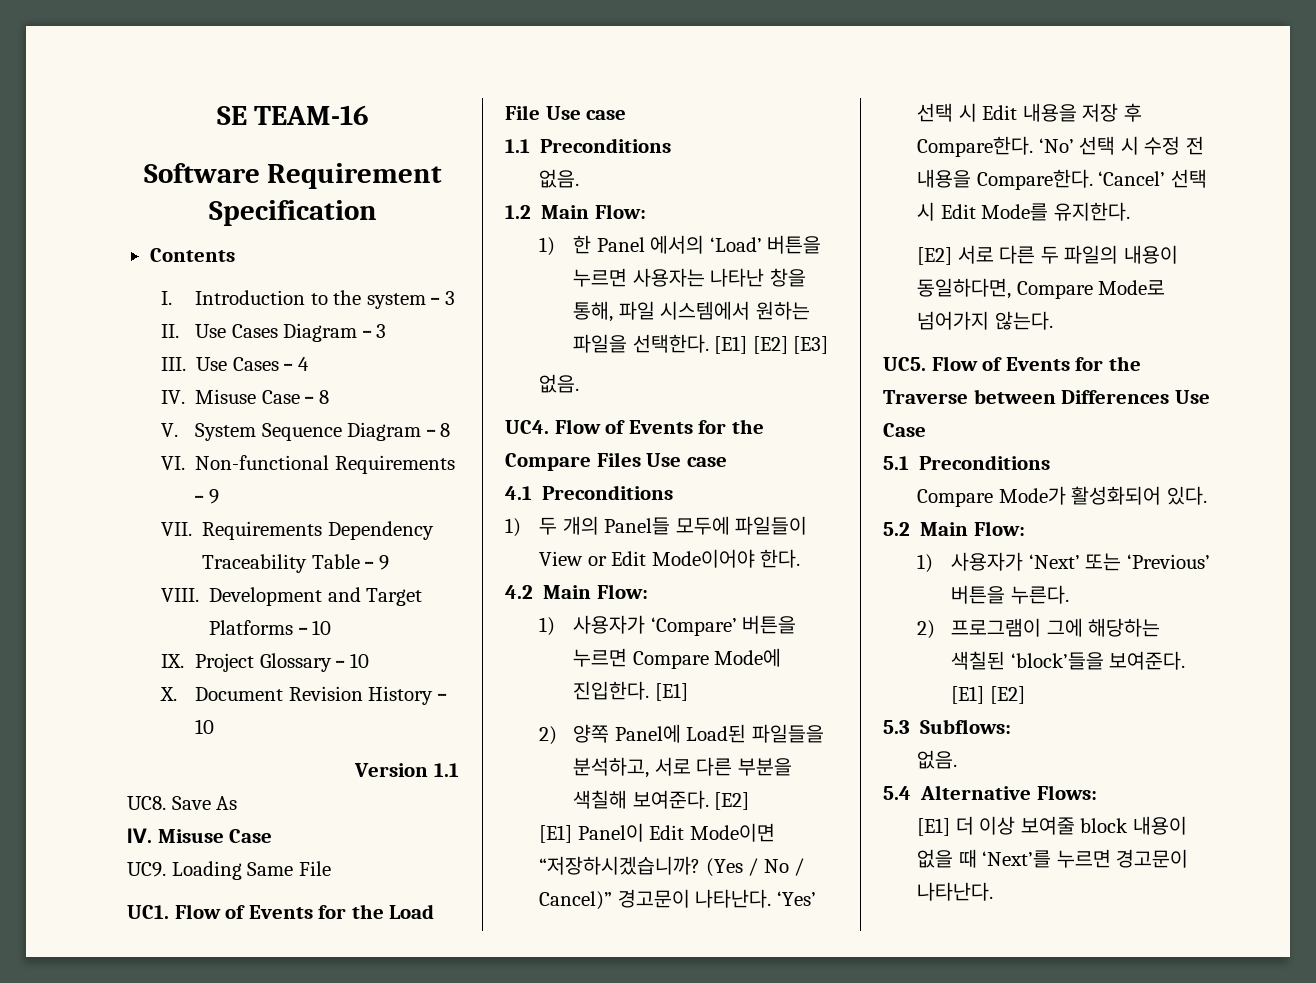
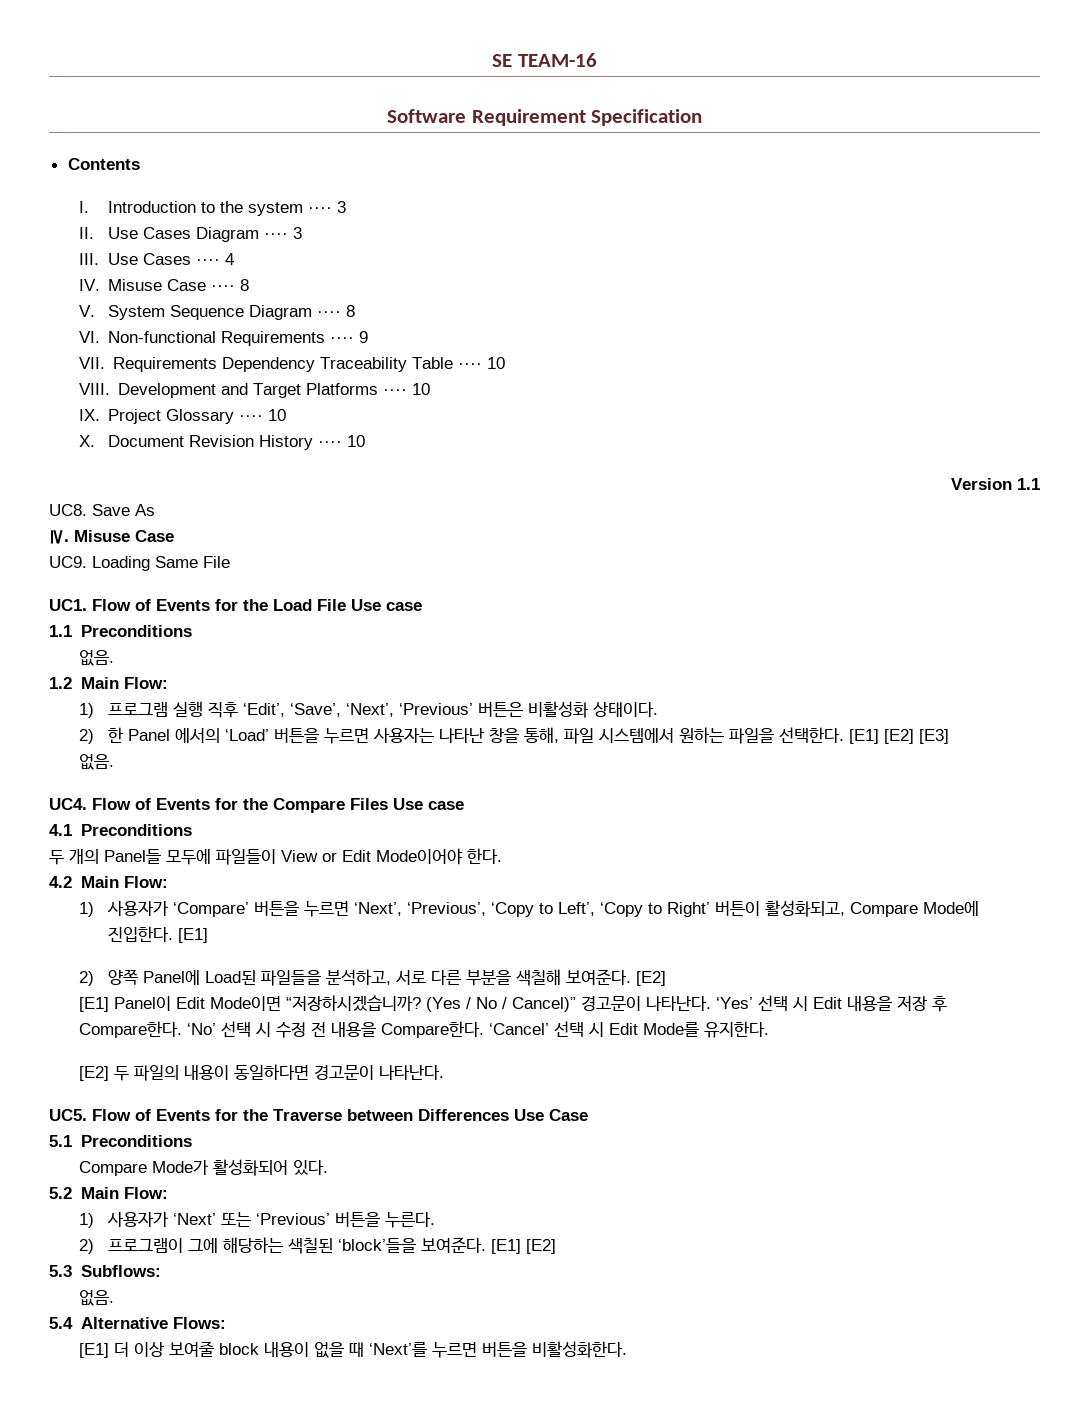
[378,555,389,570] 9 -> [487,357,506,369] 10
(555, 246) none -> [108,701,659,718] [78,729,94,744] 프로그램 실행 직후 ‘Edit’, ‘Save’, ‘Next’, ‘Previous’ 버튼은 비활성화 상태이다. // 2)
[505,518,521,537] 1) -> (192, 830) none
(627, 657) none -> [354,900,846,917] ‘Next’, ‘Previous’, ‘Copy to Left’, ‘Copy to Right’ 버튼이 활성화되고,
[957,245,1036,264] 서로 다른 -> (109, 1073) none
[916,278,1166,299] [916,311,1053,330] 동일하다면, Compare Mode로 넘어가지 않는다. -> [233,1064,444,1080] 동일하다면 경고문이 나타난다.
[1116,849,1189,868] [916,882,993,901] 경고문이 나타난다. -> [481,1341,627,1358] 버튼을 비활성화한다.

